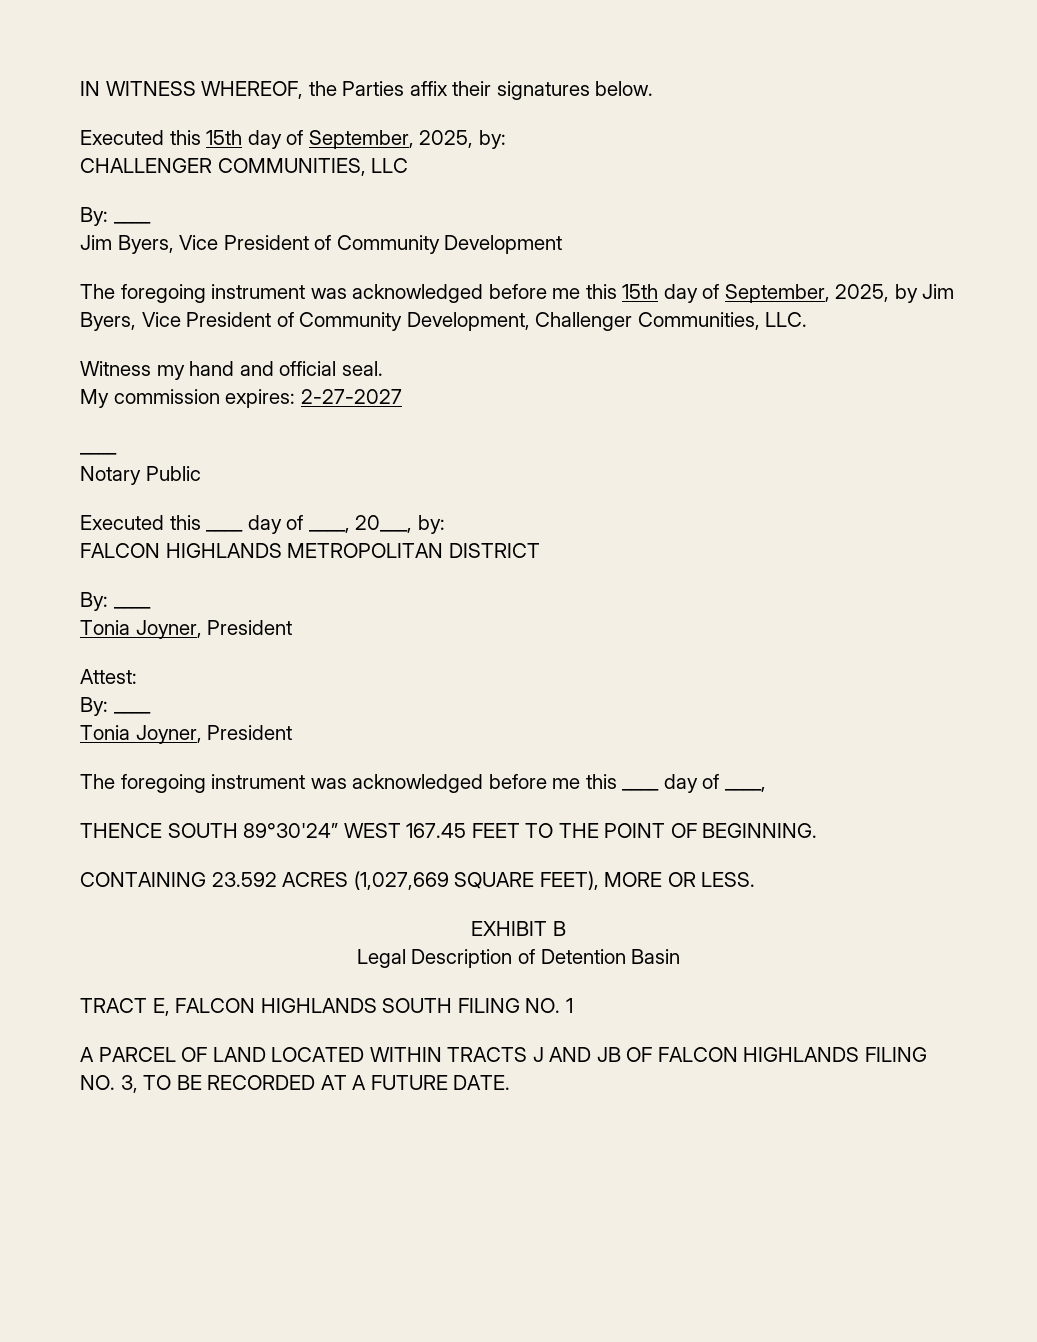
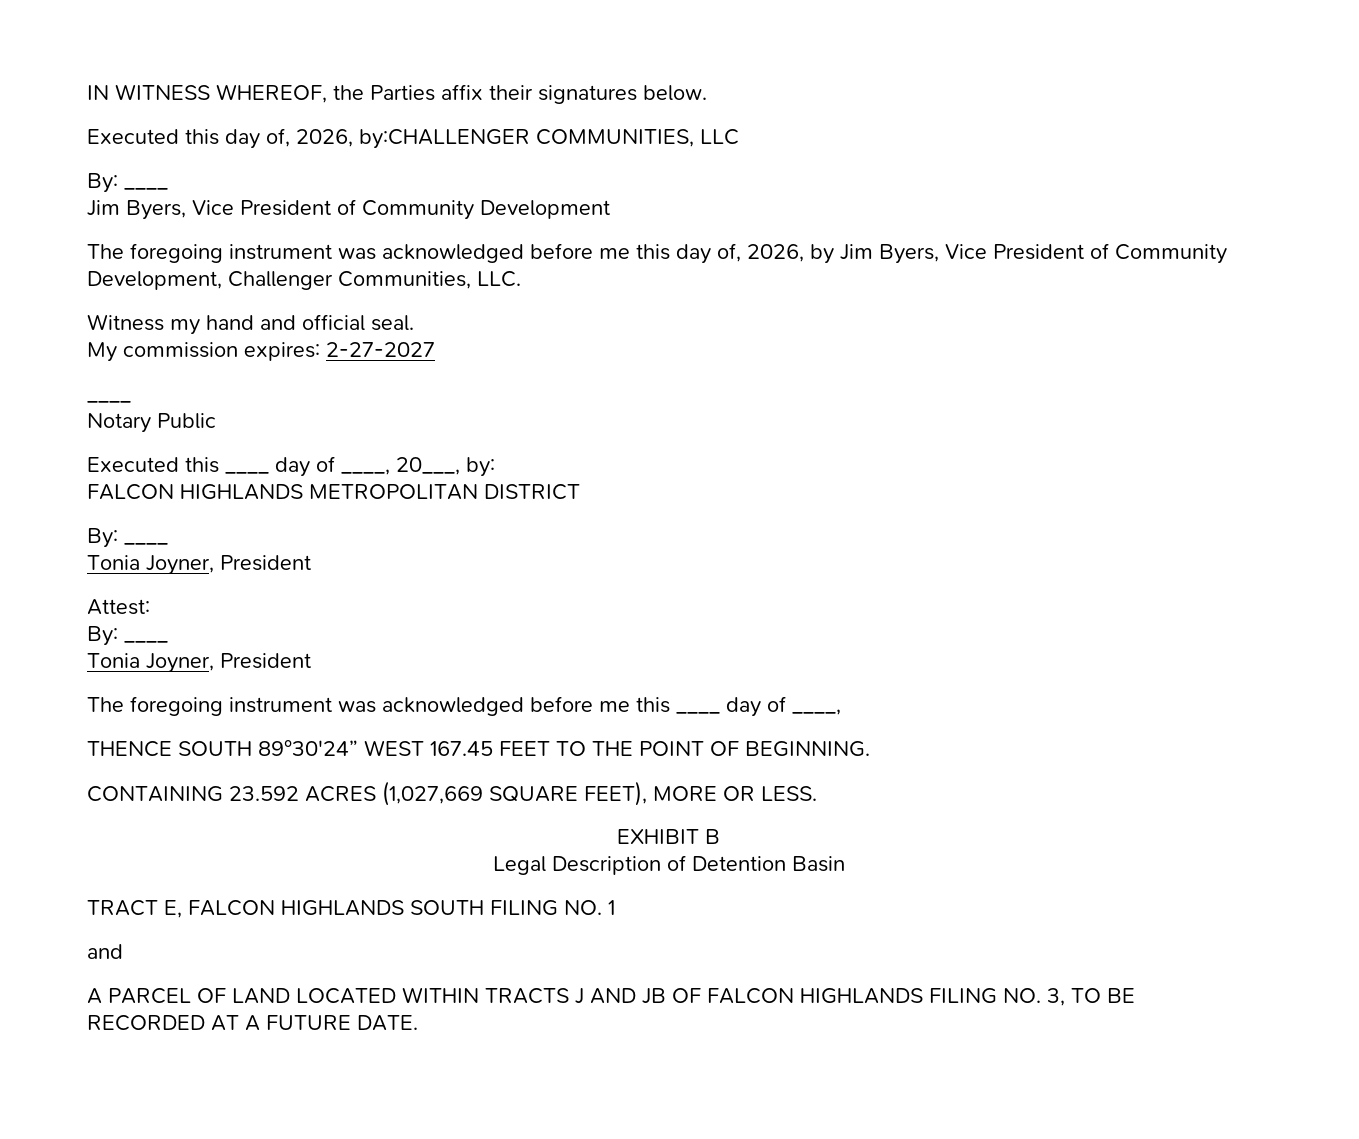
[206,130,506,149] [80,158,212,173] 15th day of September, 2025, by: // CHALLENGER -> [225,128,530,149] day of, 2026, by:CHALLENGER
[622,284,890,303] 15th day of September, 2025, -> [676,243,804,264] day of, 2026,
(573, 1005) none -> [87,944,123,959] // and

